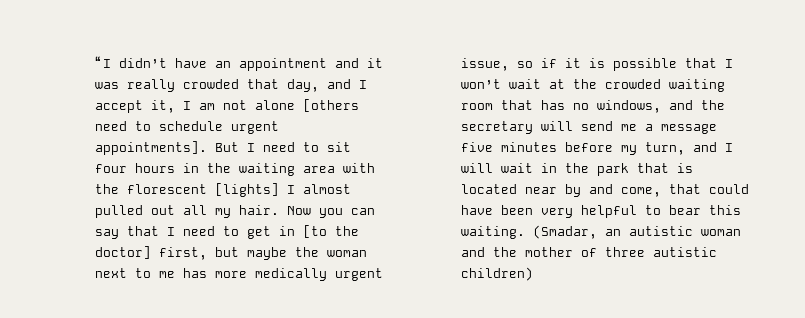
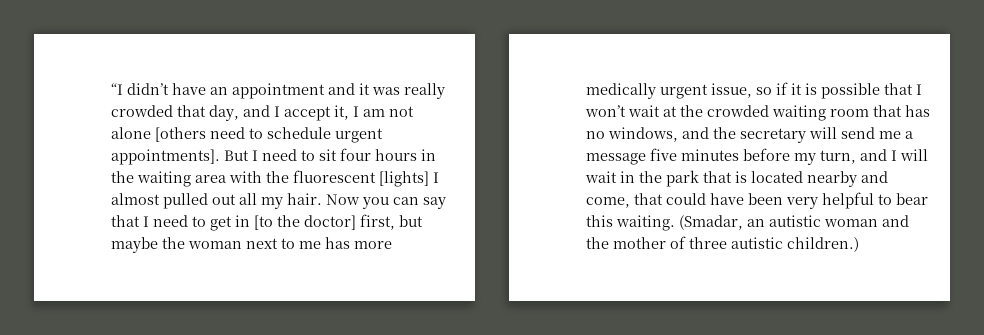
[126,184,207,194] florescent -> [293,170,377,183] fluorescent
[524,184,581,197] near by -> [807,171,858,187] nearby
[460,267,533,281] children) -> [787,237,860,252] children.)

